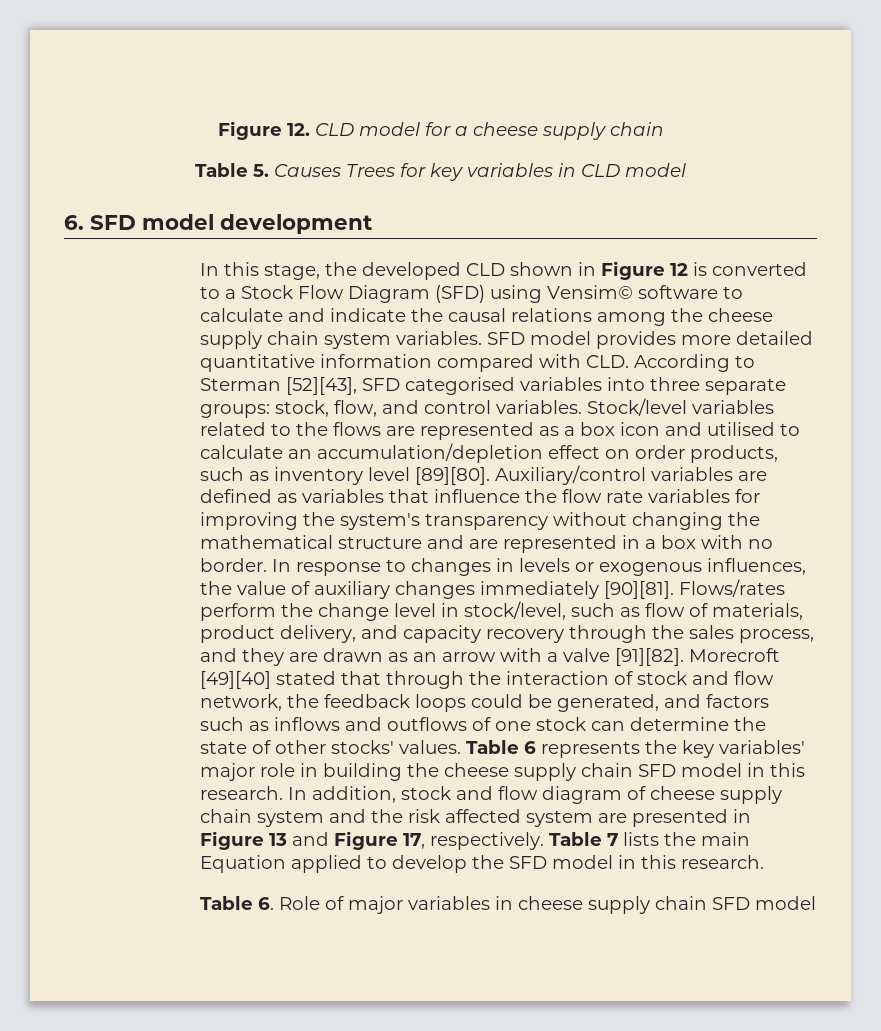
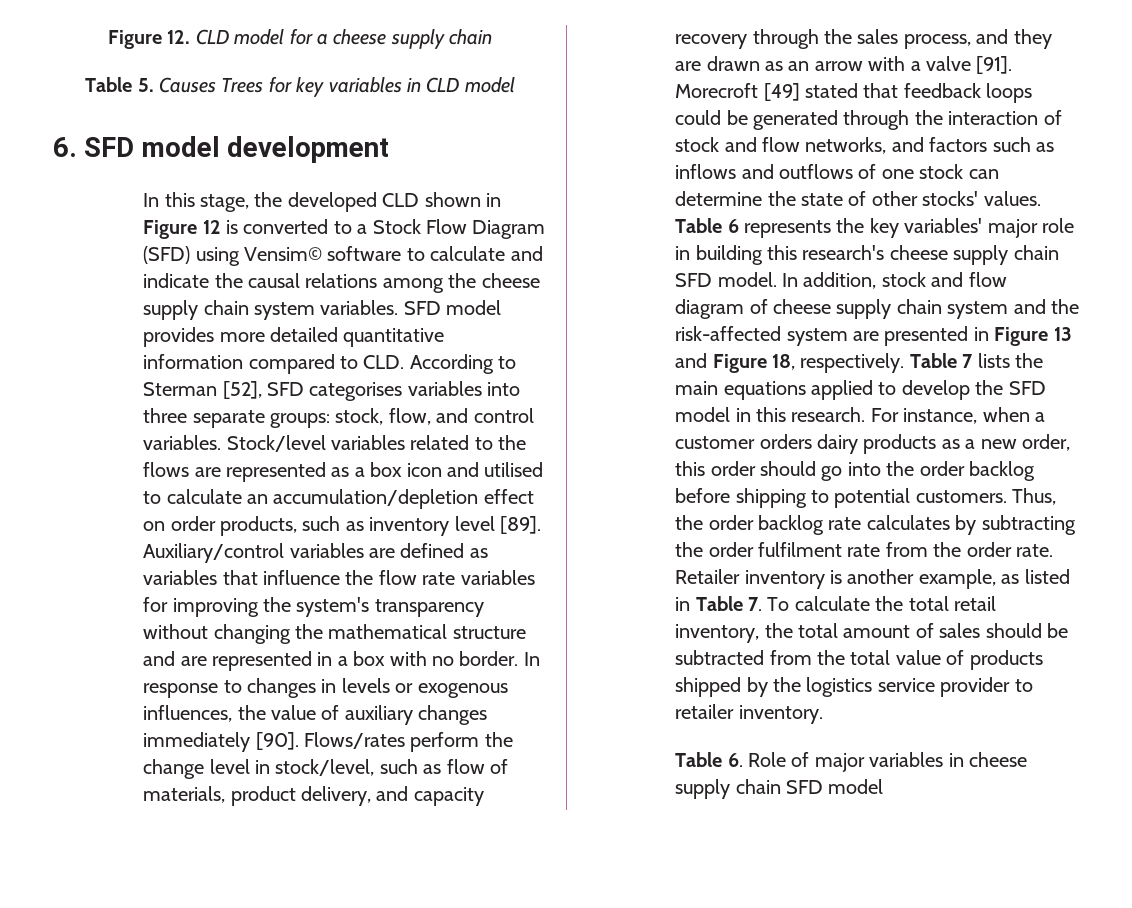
[539,354,582,368] with -> [339,356,358,369] to
[286,377,516,395] [52][43], SFD categorised -> [222,381,403,401] [52], SFD categorises
[415,467,491,485] [89][80]. -> [499,516,541,534] [89].
[604,581,675,599] [90][81]. -> [255,732,299,750] [90].
[615,648,781,666] [200,671,382,689] [91][82]. Morecroft [49][40] stated that -> [976,56,1013,74] [675,83,1033,103] [675,110,838,130] [91]. Morecroft [49] stated that feedback loops could be generated
[200,694,660,712] network, the feedback loops could be generated, -> [805,137,887,154] networks,
[407,763,806,781] [200,786,284,800] the cheese supply chain SFD model in this research. -> [766,245,1059,265] [675,272,777,287] this research's cheese supply chain SFD model.
[408,809,522,823] risk affected -> [675,326,782,341] risk-affected
[403,833,426,849] 17, -> [771,354,795,370] 18,
[200,855,287,873] Equation -> [723,381,806,400] equations
(765, 862) none -> [870,407,1045,424] [675,434,1070,454] [675,461,1035,481] [675,488,1057,508] [675,515,1076,535] [675,542,1053,557] [675,569,1070,589] [675,596,996,611] [675,623,1068,643] [675,650,1043,670] [675,677,1033,697] [675,704,823,724] For instance, when a customer orders dairy products as a new order, this order should go into the order backlog before shipping to potential customers. Thus, the order backlog rate calculates by subtracting the order fulfilment rate from the order rate. Retailer inventory is another example, as listed in Table 7. To calculate the total retail inventory, the total amount of sales should be subtracted from the total value of products shipped by the logistics service provider to retailer inventory.

